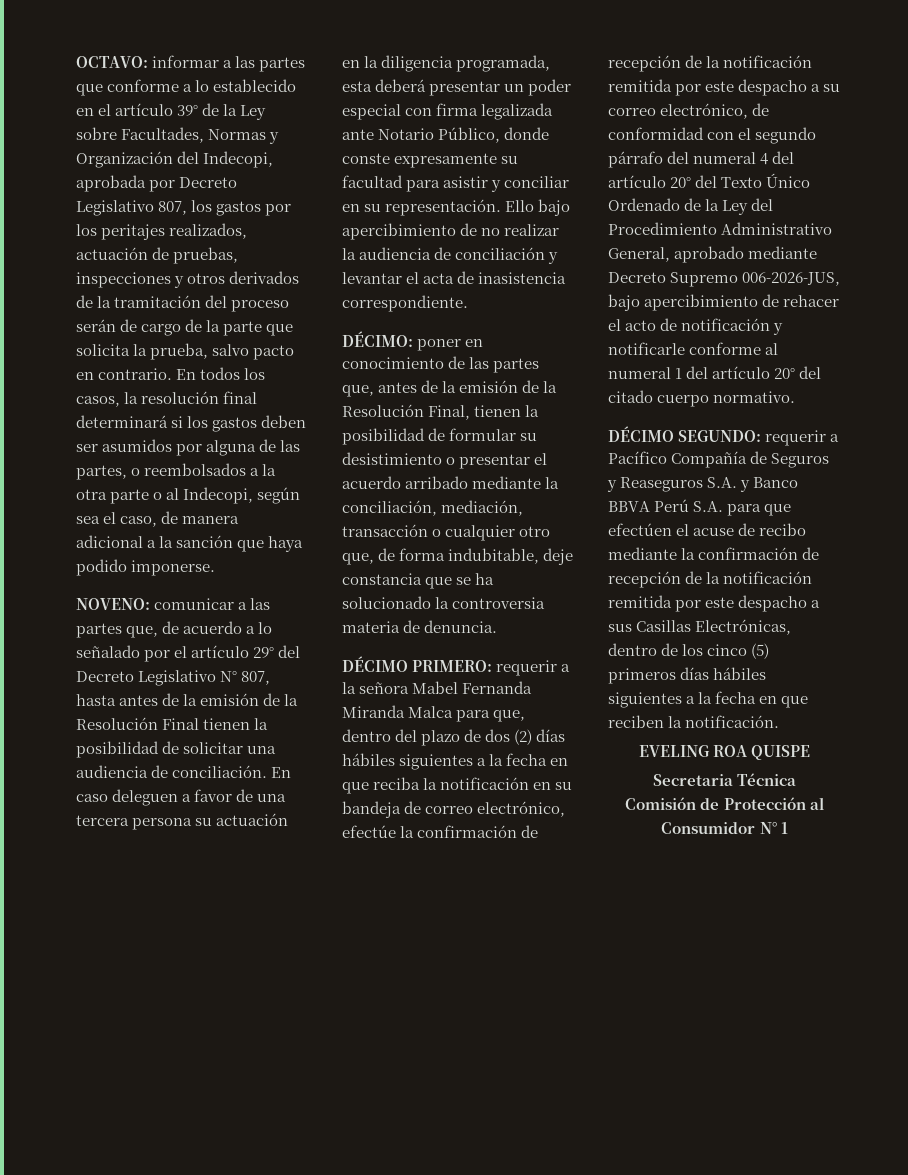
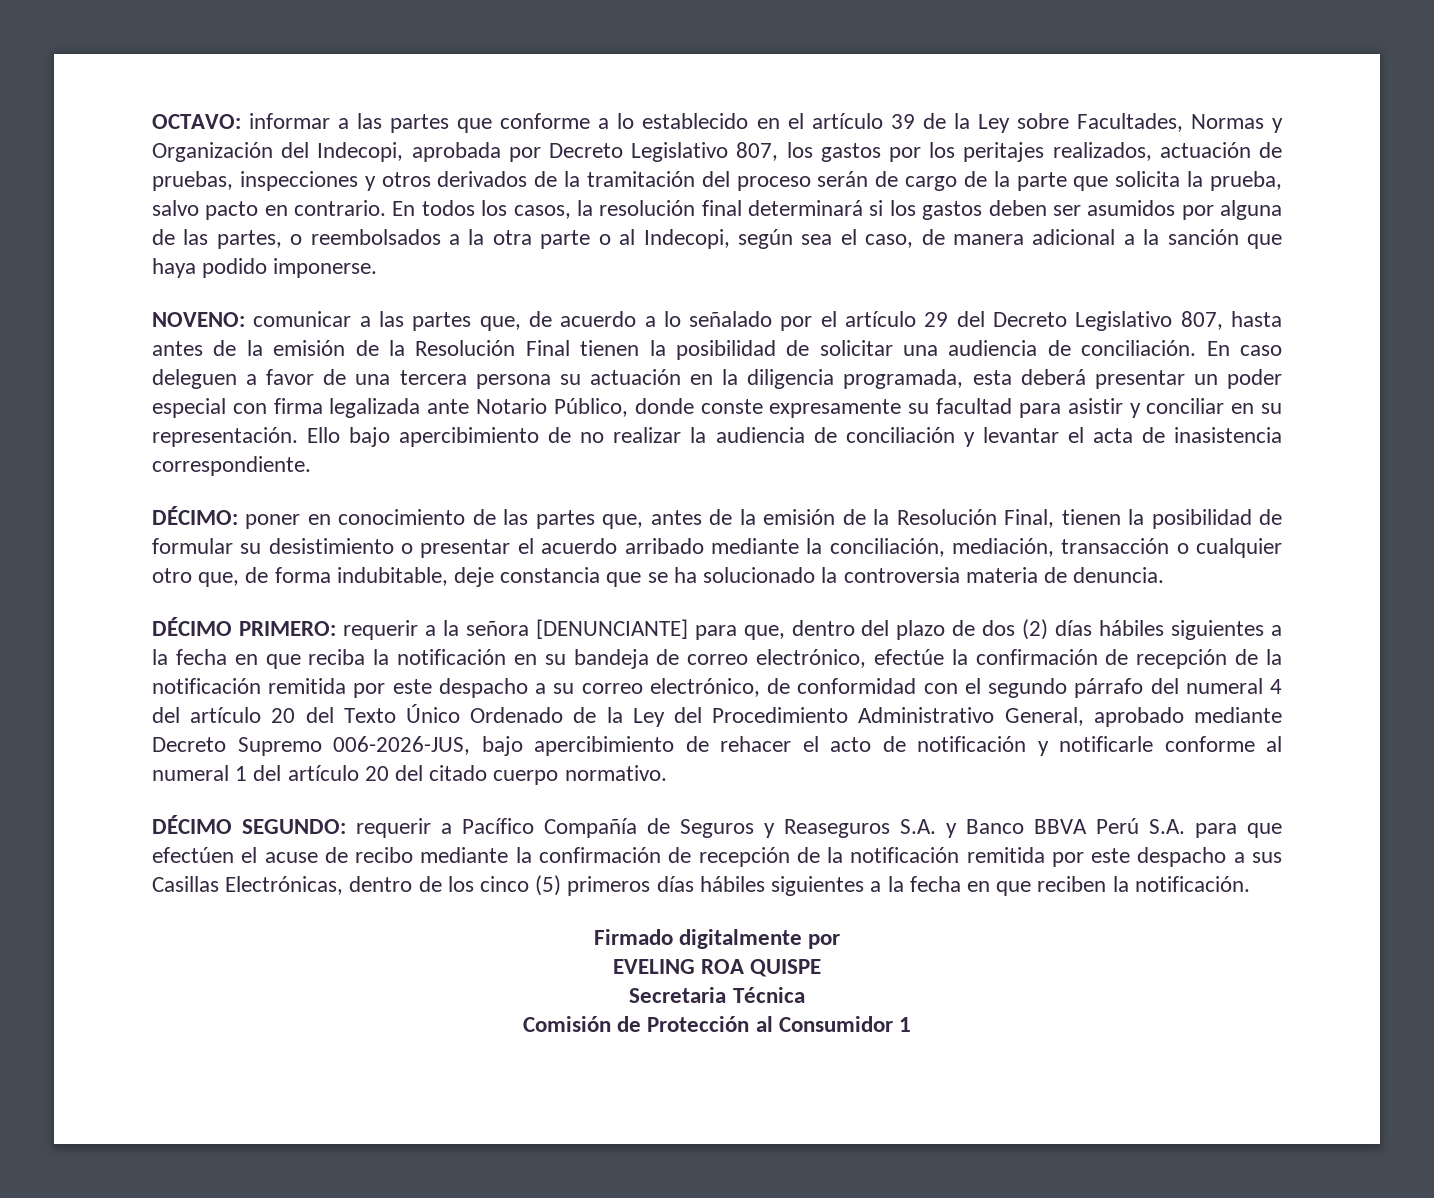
[177,105,199,116] 39° -> [890,114,915,129] 39
[253,647,275,658] 29° -> [924,312,949,327] 29
[220,671,238,682] N° -> (1173, 321) none
[412,681,533,694] [342,705,454,718] Mabel Fernanda Miranda Malca -> [535,619,688,639] [DENUNCIANTE]
[670,177,692,188] 20° -> [271,708,296,723] 20
[774,368,796,379] 20° -> [364,766,389,781] 20
(780, 721) none -> [593,929,841,949] // Firmado digitalmente por
[759,822,777,834] N° -> (893, 1024) none

